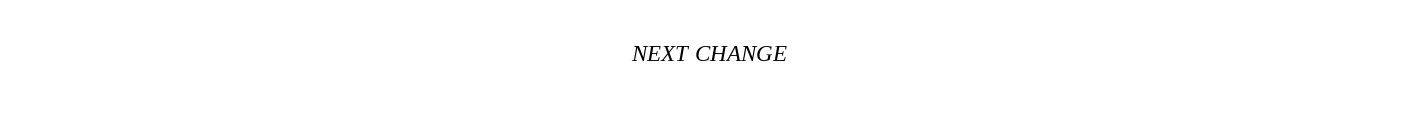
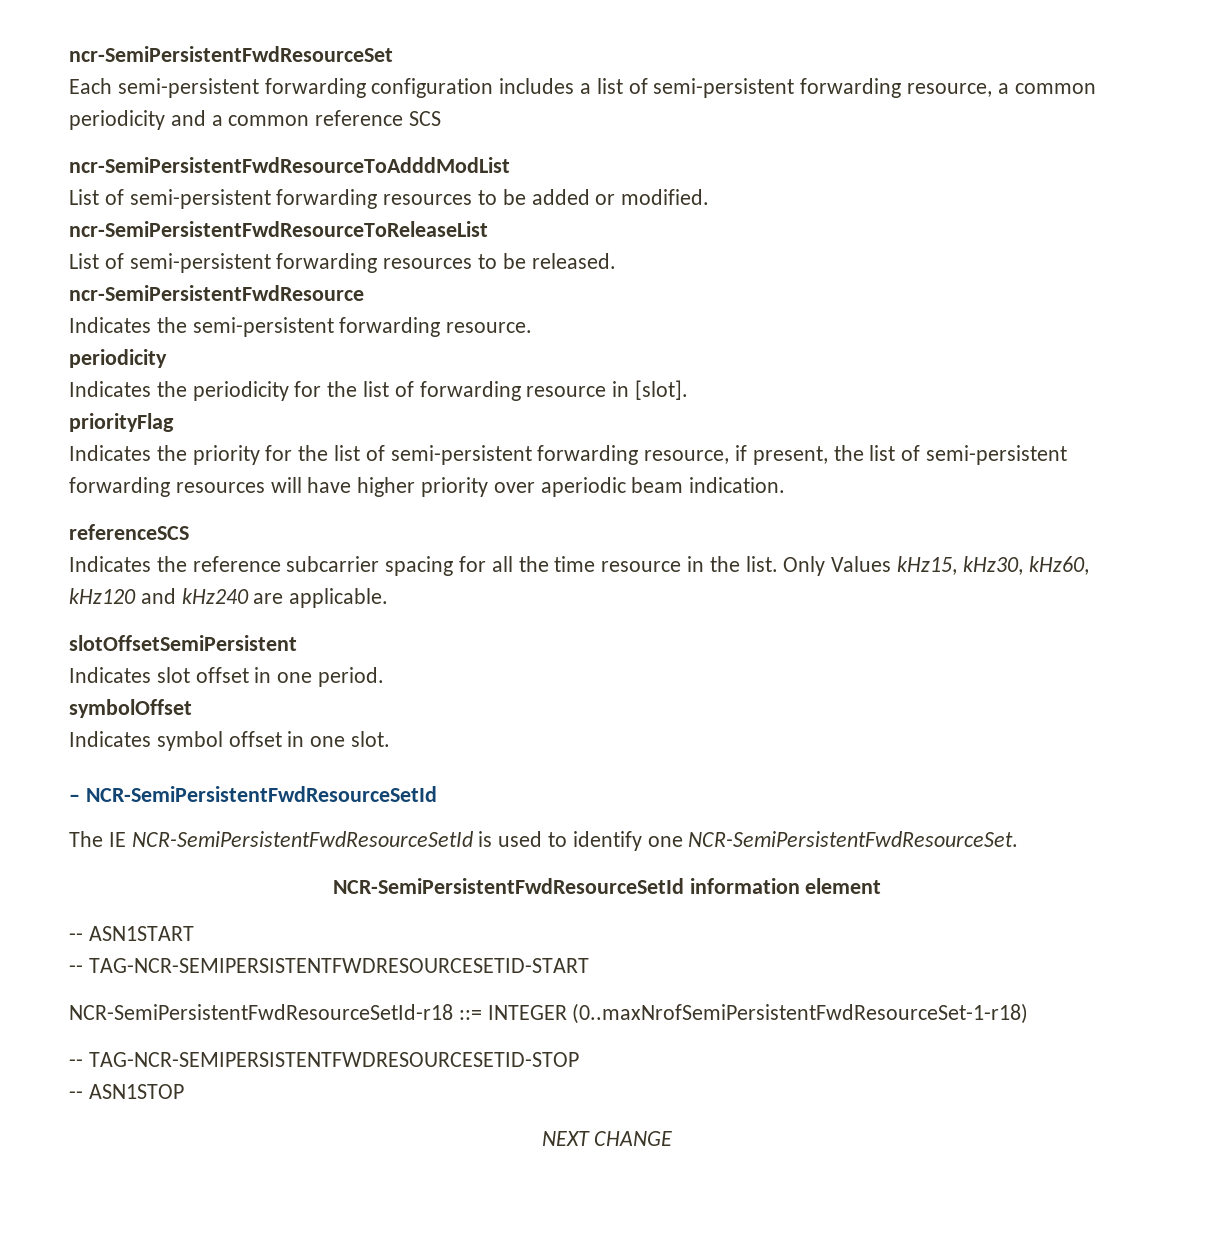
(631, 53) none -> [69,46,393,62] [69,78,1096,98] [69,110,442,130] [69,157,510,173] [69,189,710,209] [69,221,488,237] [69,253,616,273] [69,285,364,301] [69,317,533,337] [69,349,167,368] [69,380,689,401] [69,413,174,432] [69,445,1068,465] [69,477,786,497] [69,524,189,540] [69,556,1089,576] [69,588,389,608] [69,635,297,651] [69,667,385,687] [69,699,192,718] [69,731,391,751] [69,786,437,802] [69,831,1019,851] [332,878,882,894] [69,926,194,941] [69,958,589,973] [69,1003,1029,1024] [69,1052,579,1067] [69,1084,184,1099] ncr-SemiPersistentFwdResourceSet // Each semi-persistent forwarding configuration includes a list of semi-persistent forwarding resource, a common periodicity and a common reference SCS // ncr-SemiPersistentFwdResourceToAdddModList // List of semi-persistent forwarding resources to be added or modified. // ncr-SemiPersistentFwdResourceToReleaseList // List of semi-persistent forwarding resources to be released. // ncr-SemiPersistentFwdResource // Indicates the semi-persistent forwarding resource. // periodicity // Indicates the periodicity for the list of forwarding resource in [slot]. // priorityFlag // Indicates the priority for the list of semi-persistent forwarding resource, if present, the list of semi-persistent forwarding resources will have higher priority over aperiodic beam indication. // referenceSCS // Indicates the reference subcarrier spacing for all the time resource in the list. Only Values kHz15, kHz30, kHz60, kHz120 and kHz240 are applicable. // slotOffsetSemiPersistent // Indicates slot offset in one period. // symbolOffset // Indicates symbol offset in one slot. // – NCR-SemiPersistentFwdResourceSetId // The IE NCR-SemiPersistentFwdResourceSetId is used to identify one NCR-SemiPersistentFwdResourceSet. // NCR-SemiPersistentFwdResourceSetId information element // -- ASN1START // -- TAG-NCR-SEMIPERSISTENTFWDRESOURCESETID-START // NCR-SemiPersistentFwdResourceSetId-r18 ::= INTEGER (0..maxNrofSemiPersistentFwdResourceSet-1-r18) // -- TAG-NCR-SEMIPERSISTENTFWDRESOURCESETID-STOP // -- ASN1STOP //

